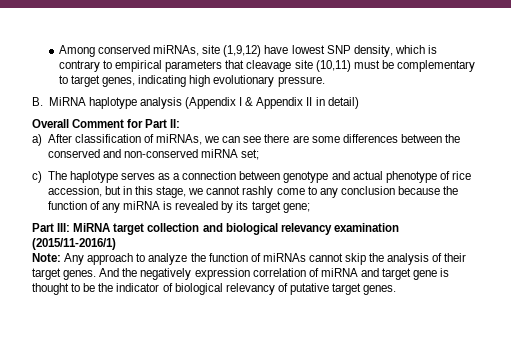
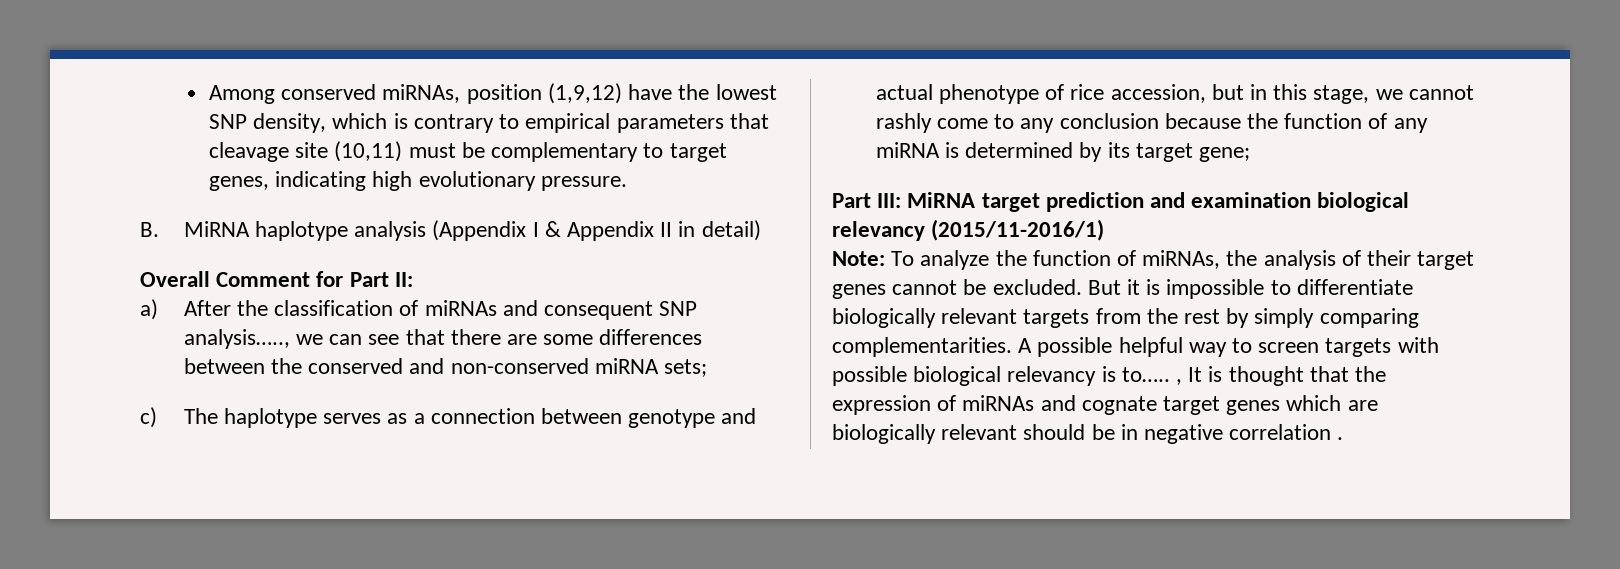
[202,45,221,54] site -> [466,84,542,104] position
(289, 49) none -> [678,84,710,100] the
(72, 138) none -> [236,300,268,316] the
[156,134,203,145] miRNAs, -> [424,300,698,320] [183,329,290,349] miRNAs and consequent SNP analysis…..,
(262, 139) none -> [405,329,445,345] that
[241,149,260,160] set; -> [663,359,707,377] sets;
[175,201,219,210] revealed -> [965,142,1074,158] determined
[147,223,399,235] collection and biological relevancy examination -> [1045,192,1410,212] [832,221,925,241] prediction and examination biological relevancy
[64,253,146,265] Any approach to -> [891,251,915,266] To
[262,253,367,265] miRNAs cannot skip -> [1142,250,1221,269] miRNAs,
[63,268,450,280] [32,283,397,295] genes. And the negatively expression correlation of miRNA and target gene is thought to be the indicator of biological relevancy of putative target genes. -> [832,279,1413,299] [832,308,1419,328] [832,337,1439,357] [832,366,1387,386] [832,395,1378,415] [832,424,1344,444] genes cannot be excluded. But it is impossible to differentiate biologically relevant targets from the rest by simply comparing complementarities. A possible helpful way to screen targets with possible biological relevancy is to….. , It is thought that the expression of miRNAs and cognate target genes which are biologically relevant should be in negative correlation .

